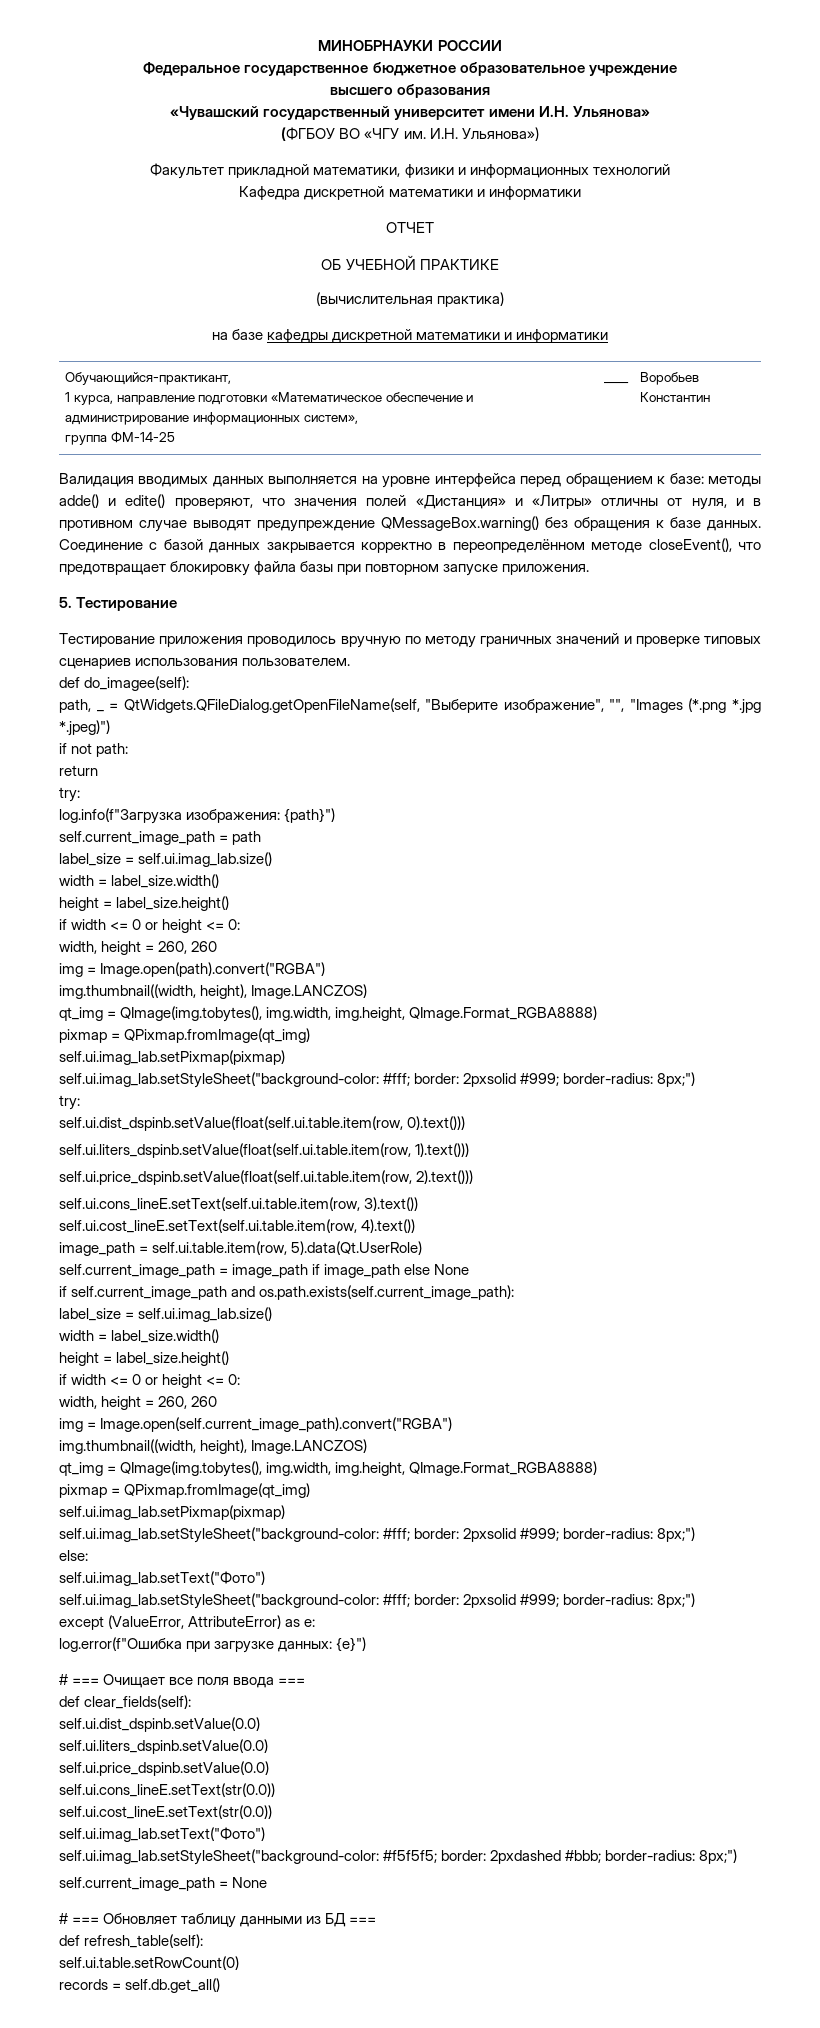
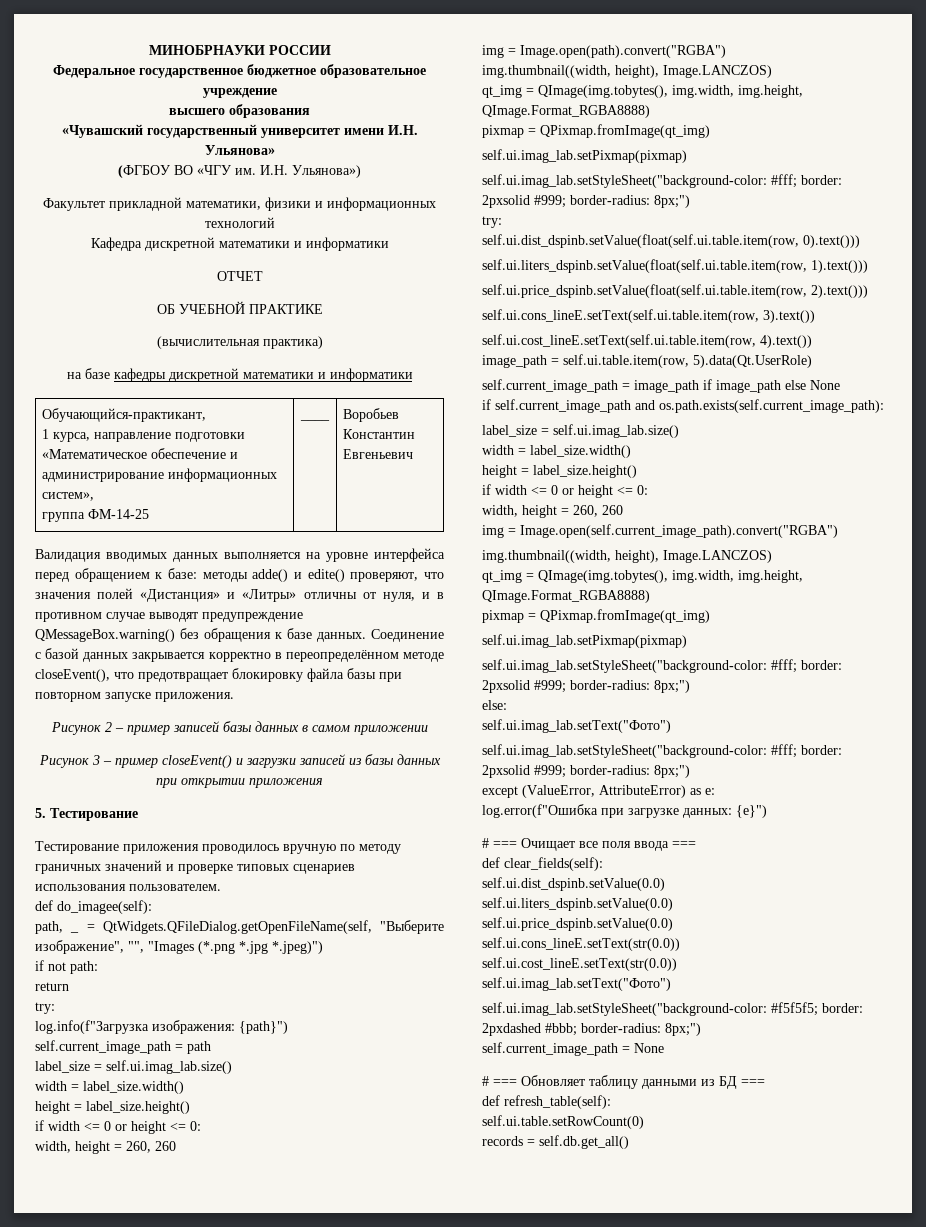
(711, 397) none -> [342,449,413,459] Евгеньевич
(590, 569) none -> [50,721,428,735] [38,754,441,768] [156,778,323,788] // Рисунок 2 – пример записей базы данных в самом приложении // Рисунок 3 – пример closeEvent() и загрузки записей из базы данных при открытии приложения

